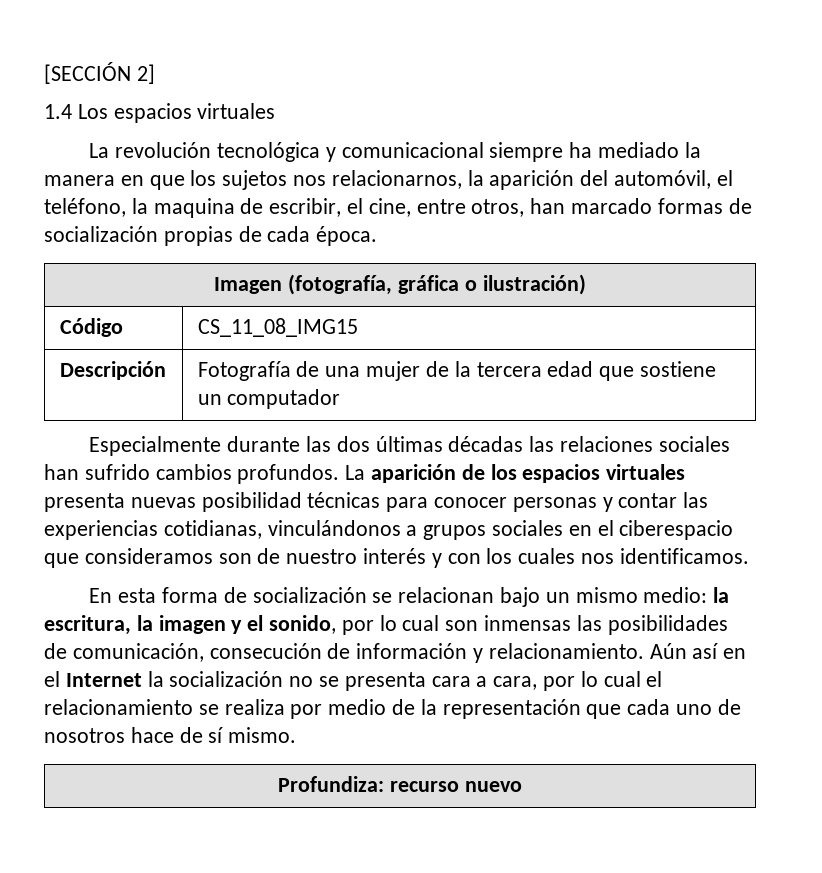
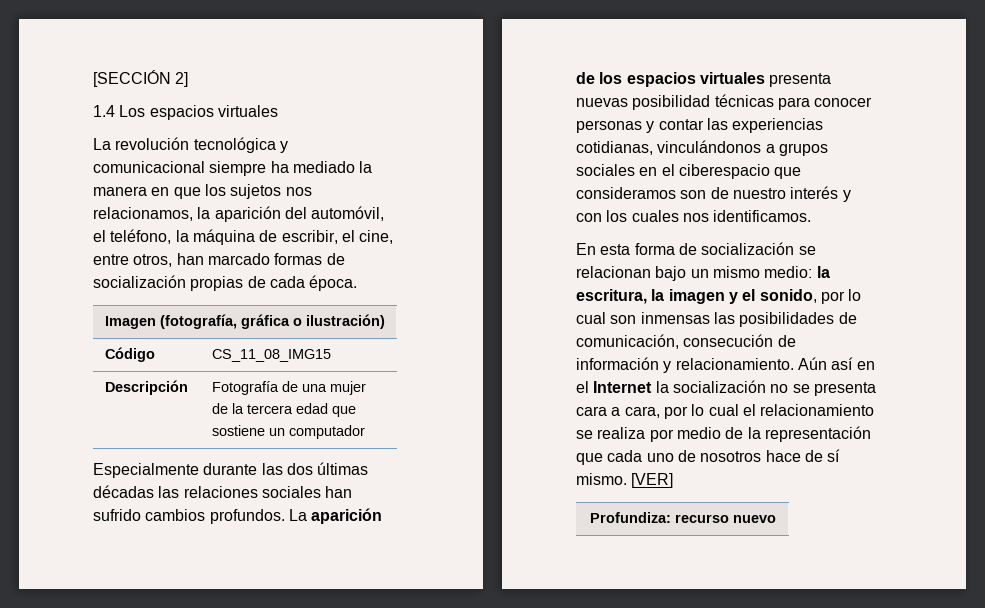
[331,170,462,189] relacionarnos, -> [93,207,193,221] relacionamos,
[153,198,235,218] maquina -> [192,229,255,245] máquina
(297, 735) none -> [631,473,674,488] [VER]

